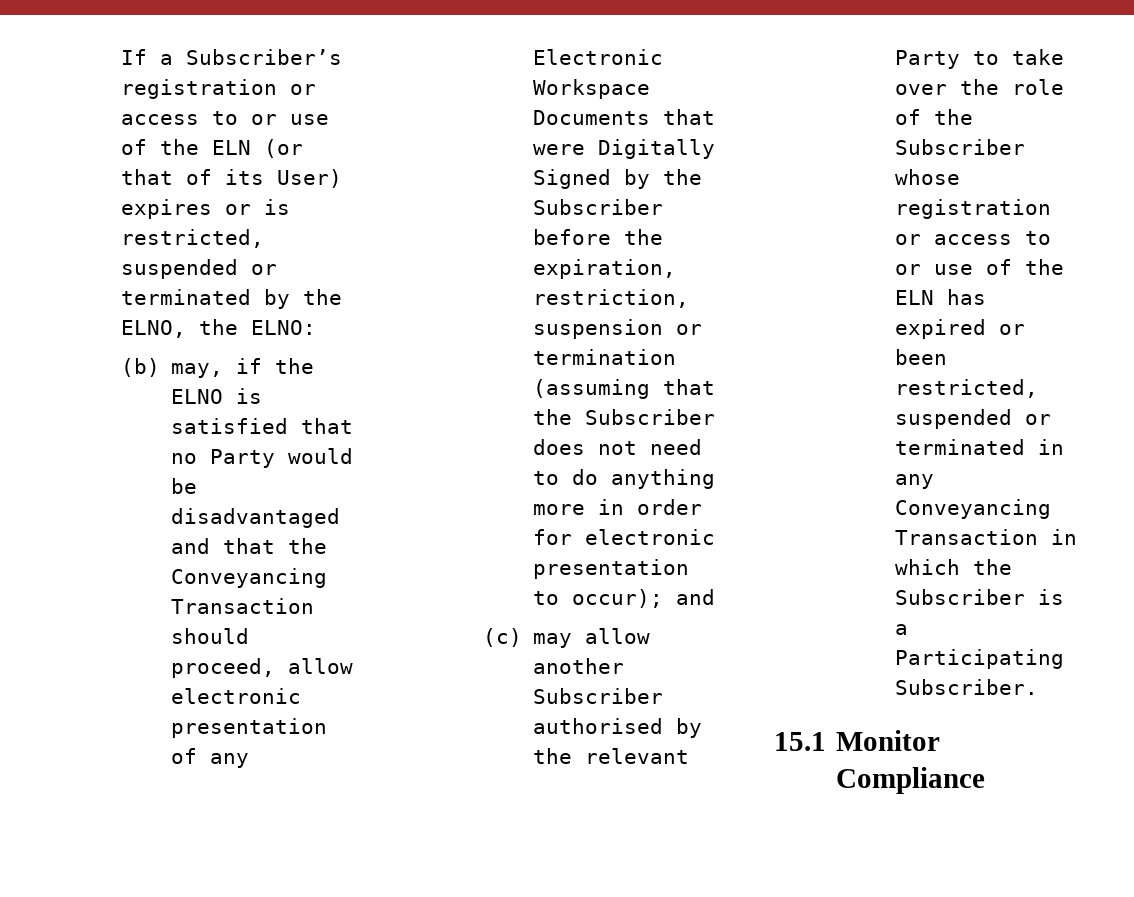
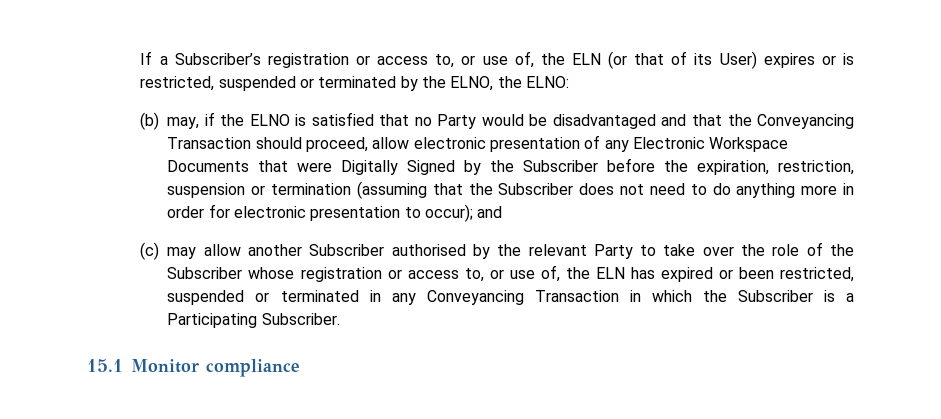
[212,111,330,125] [121,139,148,155] to or use of -> [435,51,534,68] to, or use of,
[1024,231,1051,245] [894,259,1012,275] to or use of -> [464,265,560,282] to, or use of,
[836,767,986,794] Compliance -> [206,359,300,377] compliance

